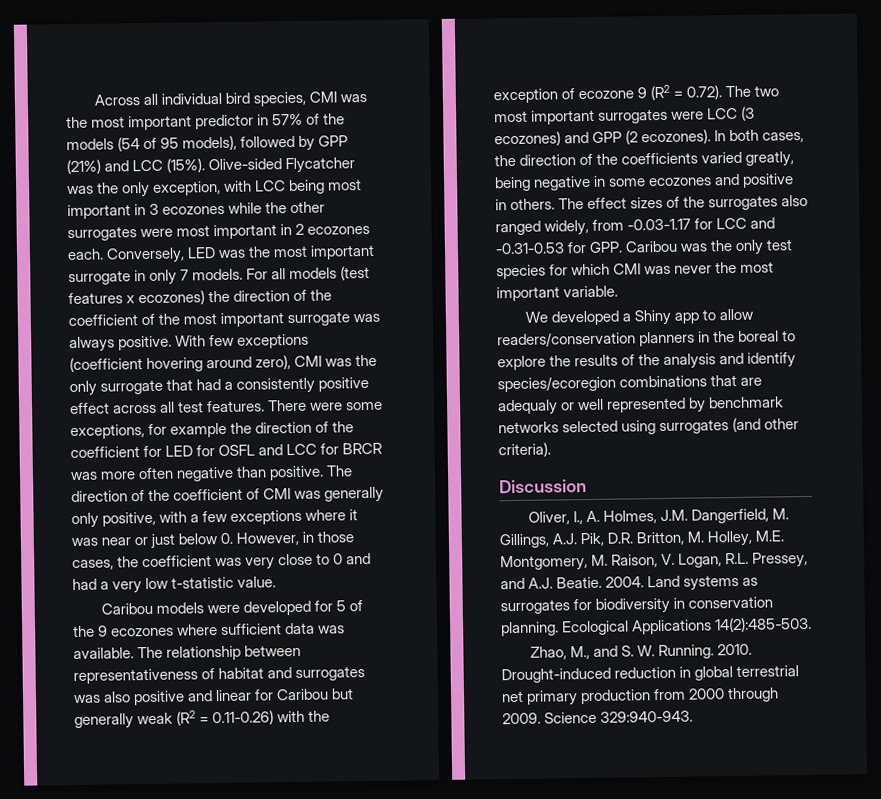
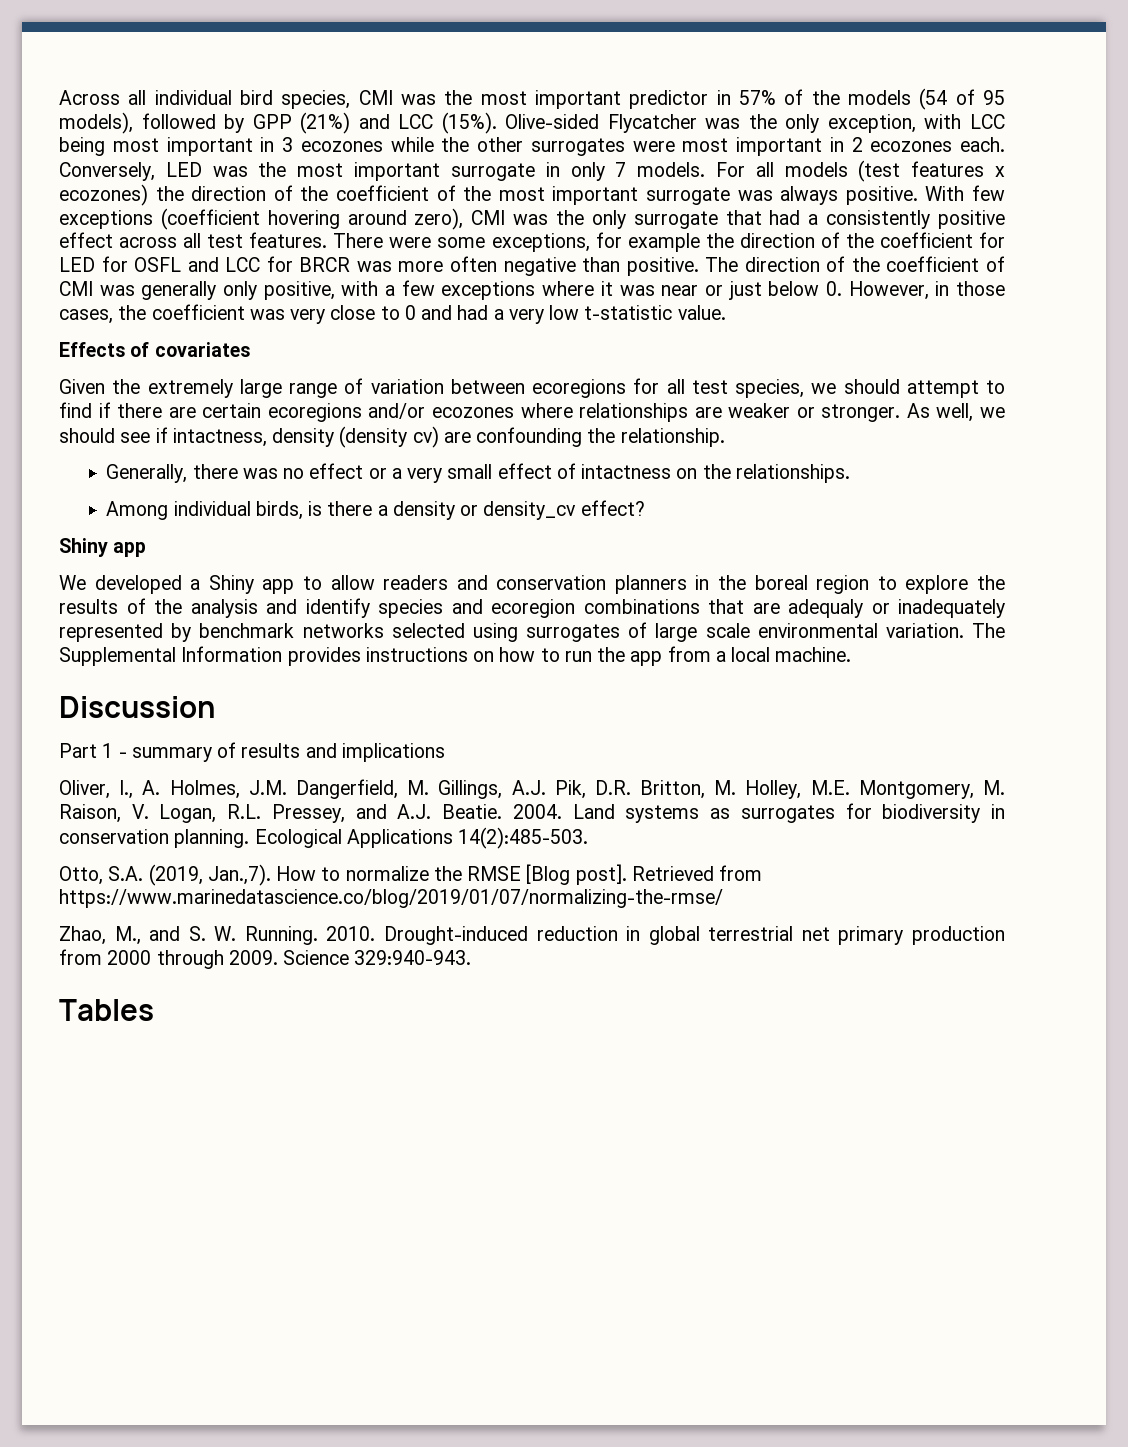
[100,600,364,616] [73,622,346,638] [73,644,302,661] [73,666,366,685] [73,688,355,706] [74,710,331,730] [493,84,780,104] [494,106,756,125] [494,129,805,147] [494,151,795,167] [494,173,795,192] [495,194,809,211] [495,217,776,236] [495,239,794,255] [496,261,775,280] [496,285,619,302] Caribou models were developed for 5 of the 9 ecozones where sufficient data was available. The relationship between representativeness of habitat and surrogates was also positive and linear for Caribou but generally weak (R2 = 0.11-0.26) with the exception of ecozone 9 (R2 = 0.72). The two most important surrogates were LCC (3 ecozones) and GPP (2 ecozones). In both cases, the direction of the coefficients varied greatly, being negative in some ecozones and positive in others. The effect sizes of the surrogates also ranged widely, from -0.03-1.17 for LCC and -0.31-0.53 for GPP. Caribou was the only test species for which CMI was never the most important variable. -> [59,342,250,357] [59,378,1005,398] [59,402,1005,422] [59,426,725,448] [106,463,850,483] [106,500,645,520] [59,538,147,557] Effects of covariates // Given the extremely large range of variation between ecoregions for all test species, we should attempt to find if there are certain ecoregions and/or ecozones where relationships are weaker or stronger. As well, we should see if intactness, density (density cv) are confounding the relationship. // Generally, there was no effect or a very small effect of intactness on the relationships. // Among individual birds, is there a density or density_cv effect? // Shiny app
[497,331,636,348] readers/conservation -> [383,575,607,590] readers and conservation
(780, 336) none -> [816,575,870,594] region
[497,375,616,393] species/ecoregion -> [378,599,575,618] species and ecoregion
[578,398,605,411] well -> [898,599,1005,618] inadequately
[732,417,800,433] [498,442,551,458] [499,479,587,494] (and other criteria). // Discussion -> [628,622,1005,642] [59,646,852,666] [59,696,215,718] [59,742,445,762] of large scale environmental variation. The Supplemental Information provides instructions on how to run the app from a local machine. // Discussion // Part 1 - summary of results and implications
(813, 624) none -> [59,864,763,886] [59,889,723,908] // Otto, S.A. (2019, Jan.,7). How to normalize the RMSE [Blog post]. Retrieved from https://www.marinedatascience.co/blog/2019/01/07/normalizing-the-rmse/
(694, 716) none -> [59,999,154,1021] // Tables

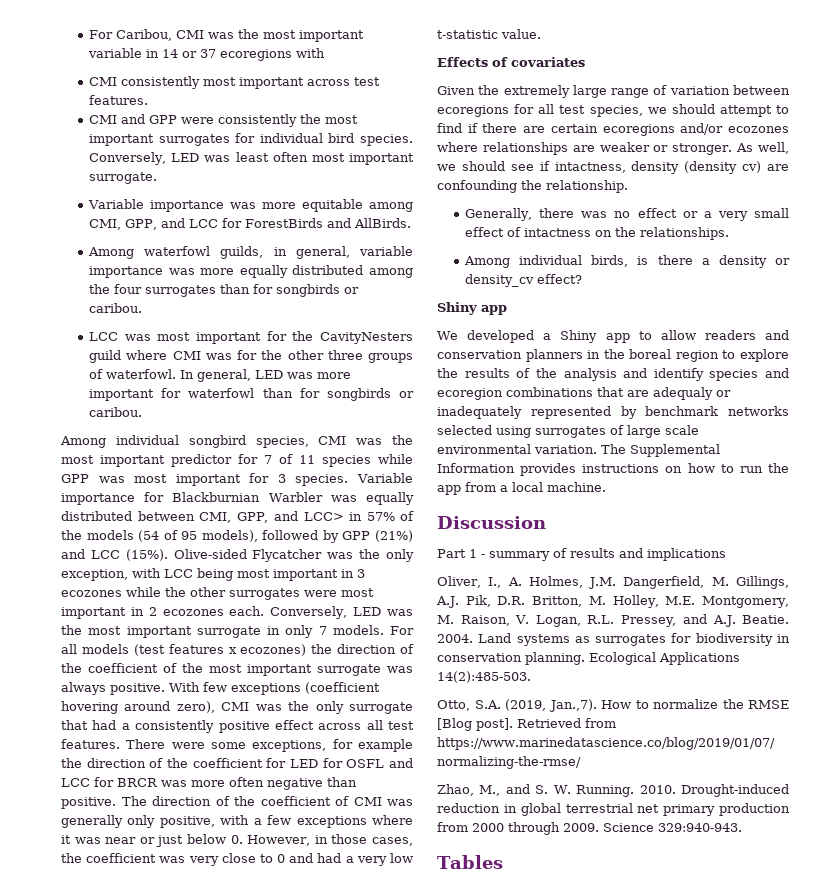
[59,90,273,105] Across all individual bird -> [89,29,365,42] [88,48,326,61] [89,76,381,89] [89,95,149,105] [89,114,359,127] [89,133,413,146] [89,152,414,165] [89,172,158,184] [88,199,414,212] [89,218,412,230] [88,246,413,259] [89,265,414,278] [89,284,360,297] [89,303,143,313] [89,331,413,344] [89,350,413,363] [89,369,352,382] [89,388,414,401] [89,407,143,417] [60,435,246,448] For Caribou, CMI was the most important variable in 14 or 37 ecoregions with // CMI consistently most important across test features. // CMI and GPP were consistently the most important surrogates for individual bird species. Conversely, LED was least often most important surrogate. // Variable importance was more equitable among CMI, GPP, and LCC for ForestBirds and AllBirds. // Among waterfowl guilds, in general, variable importance was more equally distributed among the four surrogates than for songbirds or caribou. // LCC was most important for the CavityNesters guild where CMI was for the other three groups of waterfowl. In general, LED was more important for waterfowl than for songbirds or caribou. // Among individual songbird
(709, 99) none -> [238,454,413,467] [61,473,414,486] [61,492,414,505] [61,511,344,523] for 7 of 11 species while GPP was most important for 3 species. Variable importance for Blackburnian Warbler was equally distributed between CMI, GPP, and LCC>

